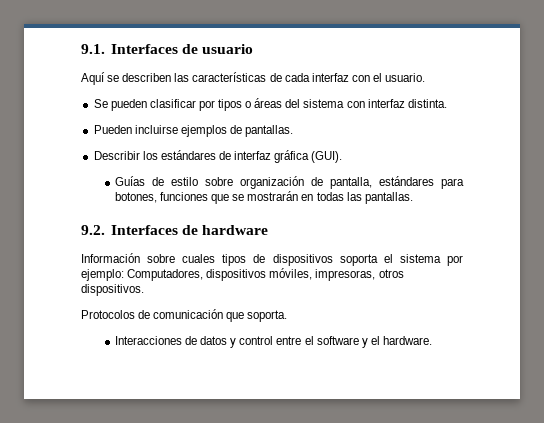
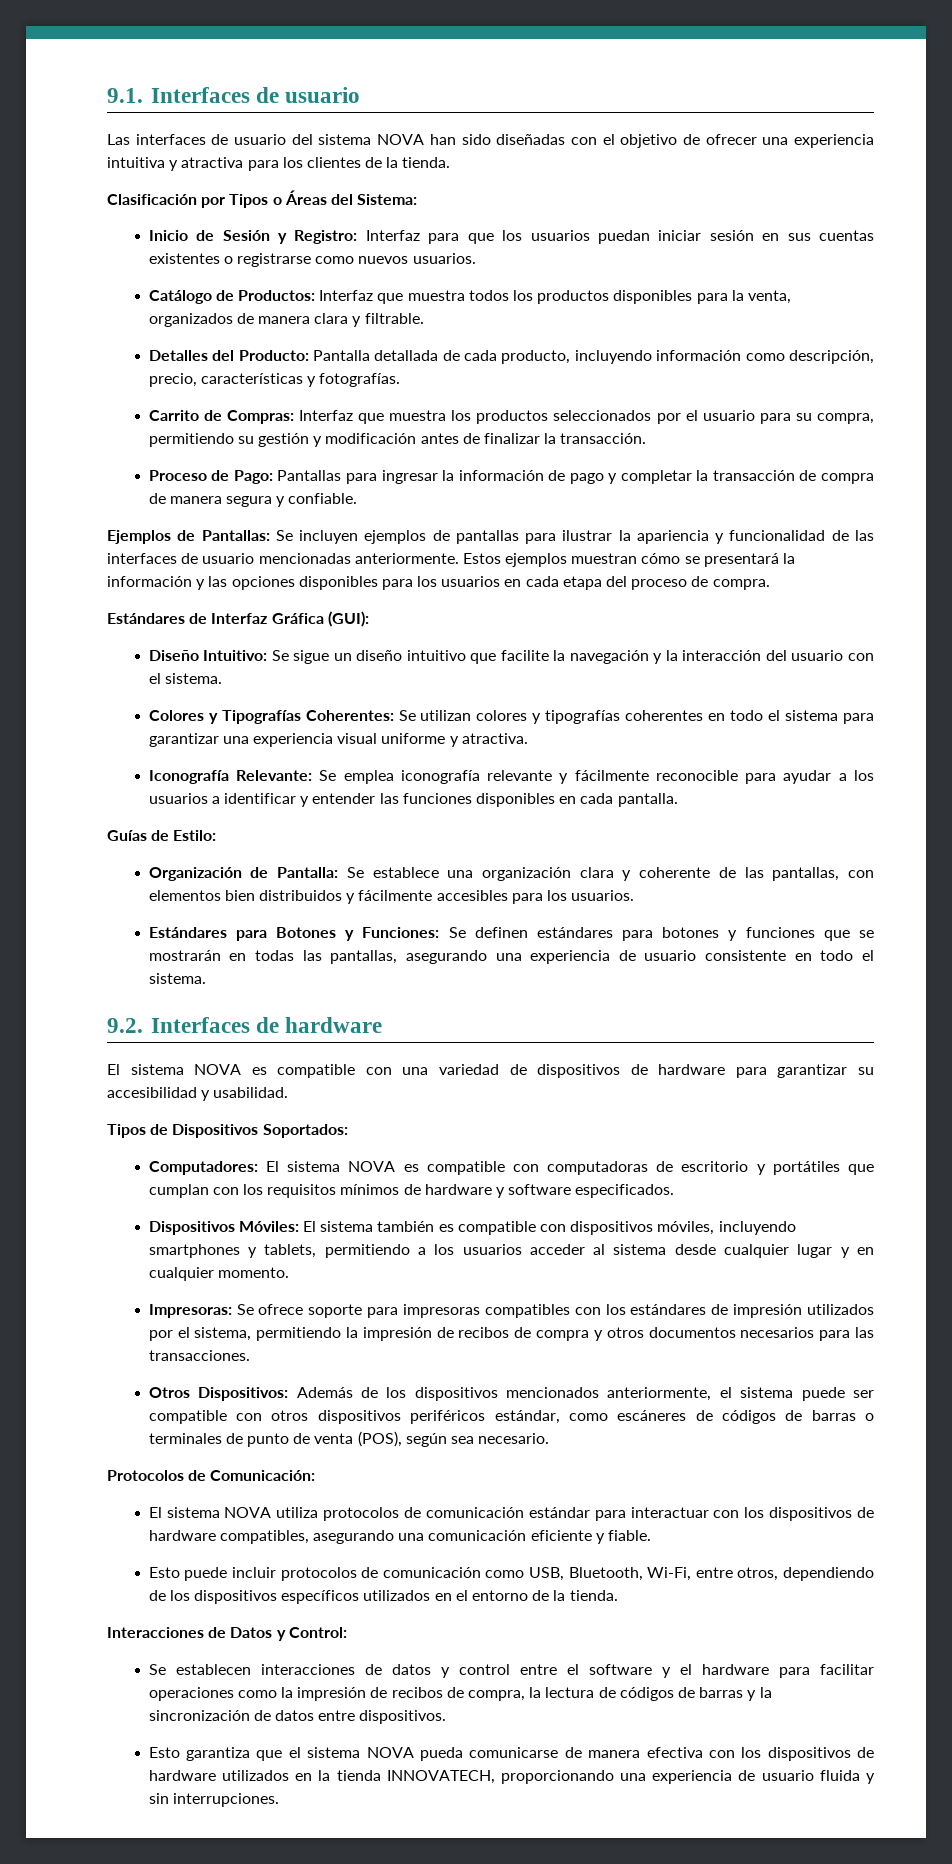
[81,72,426,85] [93,98,447,111] [93,125,294,137] [93,150,343,163] [114,176,464,189] [114,192,157,203] Aquí se describen las características de cada interfaz con el usuario. // Se pueden clasificar por tipos o áreas del sistema con interfaz distinta. // Pueden incluirse ejemplos de pantallas. // Describir los estándares de interfaz gráfica (GUI). // Guías de estilo sobre organización de pantalla, estándares para botones, -> [107,134,874,148] [107,157,451,171] [107,190,418,208] [148,230,875,244] [148,253,476,267] [148,290,791,304] [148,313,424,327] [148,350,874,364] [148,373,401,387] [148,410,874,424] [148,433,647,447] [148,470,874,484] [148,493,358,507] [107,530,874,544] [107,553,796,567] [107,576,770,590] [107,611,369,627] [148,650,874,664] [148,673,222,684] [148,710,874,724] [148,733,528,747] [148,770,875,784] [148,793,678,807] [107,830,217,841] [148,867,874,881] [148,890,635,904] [148,927,738,941] Las interfaces de usuario del sistema NOVA han sido diseñadas con el objetivo de ofrecer una experiencia intuitiva y atractiva para los clientes de la tienda. // Clasificación por Tipos o Áreas del Sistema: // Inicio de Sesión y Registro: Interfaz para que los usuarios puedan iniciar sesión en sus cuentas existentes o registrarse como nuevos usuarios. // Catálogo de Productos: Interfaz que muestra todos los productos disponibles para la venta, organizados de manera clara y filtrable. // Detalles del Producto: Pantalla detallada de cada producto, incluyendo información como descripción, precio, características y fotografías. // Carrito de Compras: Interfaz que muestra los productos seleccionados por el usuario para su compra, permitiendo su gestión y modificación antes de finalizar la transacción. // Proceso de Pago: Pantallas para ingresar la información de pago y completar la transacción de compra de manera segura y confiable. // Ejemplos de Pantallas: Se incluyen ejemplos de pantallas para ilustrar la apariencia y funcionalidad de las interfaces de usuario mencionadas anteriormente. Estos ejemplos muestran cómo se presentará la información y las opciones disponibles para los usuarios en cada etapa del proceso de compra. // Estándares de Interfaz Gráfica (GUI): // Diseño Intuitivo: Se sigue un diseño intuitivo que facilite la navegación y la interacción del usuario con el sistema. // Colores y Tipografías Coherentes: Se utilizan colores y tipografías coherentes en todo el sistema para garantizar una experiencia visual uniforme y atractiva. // Iconografía Relevante: Se emplea iconografía relevante y fácilmente reconocible para ayudar a los usuarios a identificar y entender las funciones disponibles en cada pantalla. // Guías de Estilo: // Organización de Pantalla: Se establece una organización clara y coherente de las pantallas, con elementos bien distribuidos y fácilmente accesibles para los usuarios. // Estándares para Botones y Funciones: Se definen estándares para botones y
[364,192,413,204] [81,225,269,235] [81,253,463,266] [81,268,404,281] [81,284,144,296] [81,309,288,322] [114,336,182,345] pantallas. // 9.2. Interfaces de hardware // Información sobre cuales tipos de dispositivos soporta el sistema por ejemplo: Computadores, dispositivos móviles, impresoras, otros dispositivos. // Protocolos de comunicación que soporta. // Interacciones -> [330,950,874,964] [148,973,206,984] [107,1017,383,1033] [107,1064,874,1078] [107,1087,289,1101] [107,1124,348,1138] [148,1161,874,1175] [148,1184,675,1198] [148,1221,796,1235] [148,1244,875,1258] [148,1267,289,1281] [148,1304,875,1318] [148,1327,874,1341] [148,1350,250,1361] [148,1387,874,1401] [148,1410,875,1424] [148,1431,550,1447] [107,1470,316,1481] [148,1507,875,1521] [148,1530,652,1544] [148,1567,875,1581] [148,1590,618,1604] [107,1627,347,1641] [148,1664,355,1675] pantallas, asegurando una experiencia de usuario consistente en todo el sistema. // 9.2. Interfaces de hardware // El sistema NOVA es compatible con una variedad de dispositivos de hardware para garantizar su accesibilidad y usabilidad. // Tipos de Dispositivos Soportados: // Computadores: El sistema NOVA es compatible con computadoras de escritorio y portátiles que cumplan con los requisitos mínimos de hardware y software especificados. // Dispositivos Móviles: El sistema también es compatible con dispositivos móviles, incluyendo smartphones y tablets, permitiendo a los usuarios acceder al sistema desde cualquier lugar y en cualquier momento. // Impresoras: Se ofrece soporte para impresoras compatibles con los estándares de impresión utilizados por el sistema, permitiendo la impresión de recibos de compra y otros documentos necesarios para las transacciones. // Otros Dispositivos: Además de los dispositivos mencionados anteriormente, el sistema puede ser compatible con otros dispositivos periféricos estándar, como escáneres de códigos de barras o terminales de punto de venta (POS), según sea necesario. // Protocolos de Comunicación: // El sistema NOVA utiliza protocolos de comunicación estándar para interactuar con los dispositivos de hardware compatibles, asegurando una comunicación eficiente y fiable. // Esto puede incluir protocolos de comunicación como USB, Bluetooth, Wi-Fi, entre otros, dependiendo de los dispositivos específicos utilizados en el entorno de la tienda. // Interacciones de Datos y Control: // Se establecen interacciones
[382,336,432,345] hardware. -> [701,1664,874,1678] [148,1687,772,1701] [148,1710,447,1724] [148,1747,875,1761] [148,1770,875,1784] [148,1793,279,1807] hardware para facilitar operaciones como la impresión de recibos de compra, la lectura de códigos de barras y la sincronización de datos entre dispositivos. // Esto garantiza que el sistema NOVA pueda comunicarse de manera efectiva con los dispositivos de hardware utilizados en la tienda INNOVATECH, proporcionando una experiencia de usuario fluida y sin interrupciones.

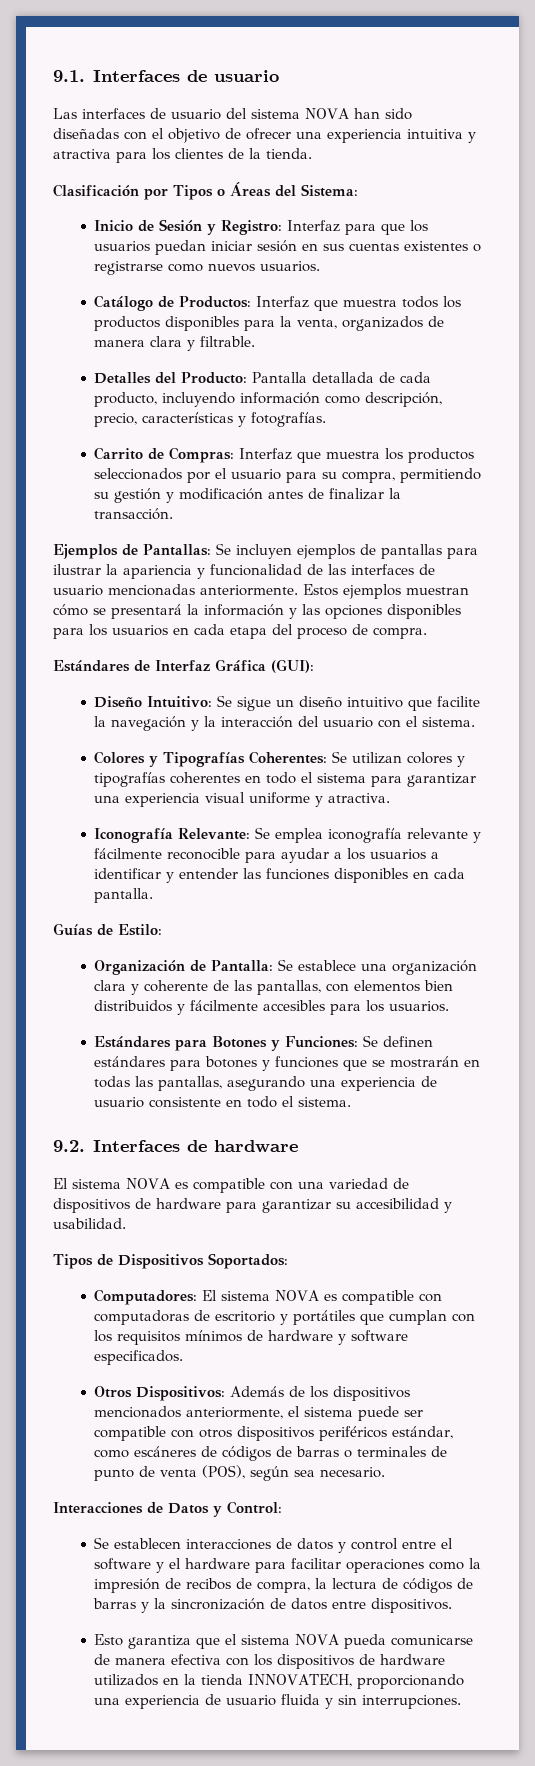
[148,470,874,484] [148,493,358,507] // Proceso de Pago: Pantallas para ingresar la información de pago y completar la transacción de compra de manera segura y confiable. -> (174, 514) none
[148,1221,796,1235] [148,1244,875,1258] [148,1267,289,1281] [148,1304,875,1318] [148,1327,874,1341] [148,1350,250,1361] // Dispositivos Móviles: El sistema también es compatible con dispositivos móviles, incluyendo smartphones y tablets, permitiendo a los usuarios acceder al sistema desde cualquier lugar y en cualquier momento. // Impresoras: Se ofrece soporte para impresoras compatibles con los estándares de impresión utilizados por el sistema, permitiendo la impresión de recibos de compra y otros documentos necesarios para las transacciones. -> (184, 1357) none
[107,1470,316,1481] [148,1507,875,1521] [148,1530,652,1544] [148,1567,875,1581] [148,1590,618,1604] // Protocolos de Comunicación: // El sistema NOVA utiliza protocolos de comunicación estándar para interactuar con los dispositivos de hardware compatibles, asegurando una comunicación eficiente y fiable. // Esto puede incluir protocolos de comunicación como USB, Bluetooth, Wi-Fi, entre otros, dependiendo de los dispositivos específicos utilizados en el entorno de la tienda. -> (386, 1472) none

